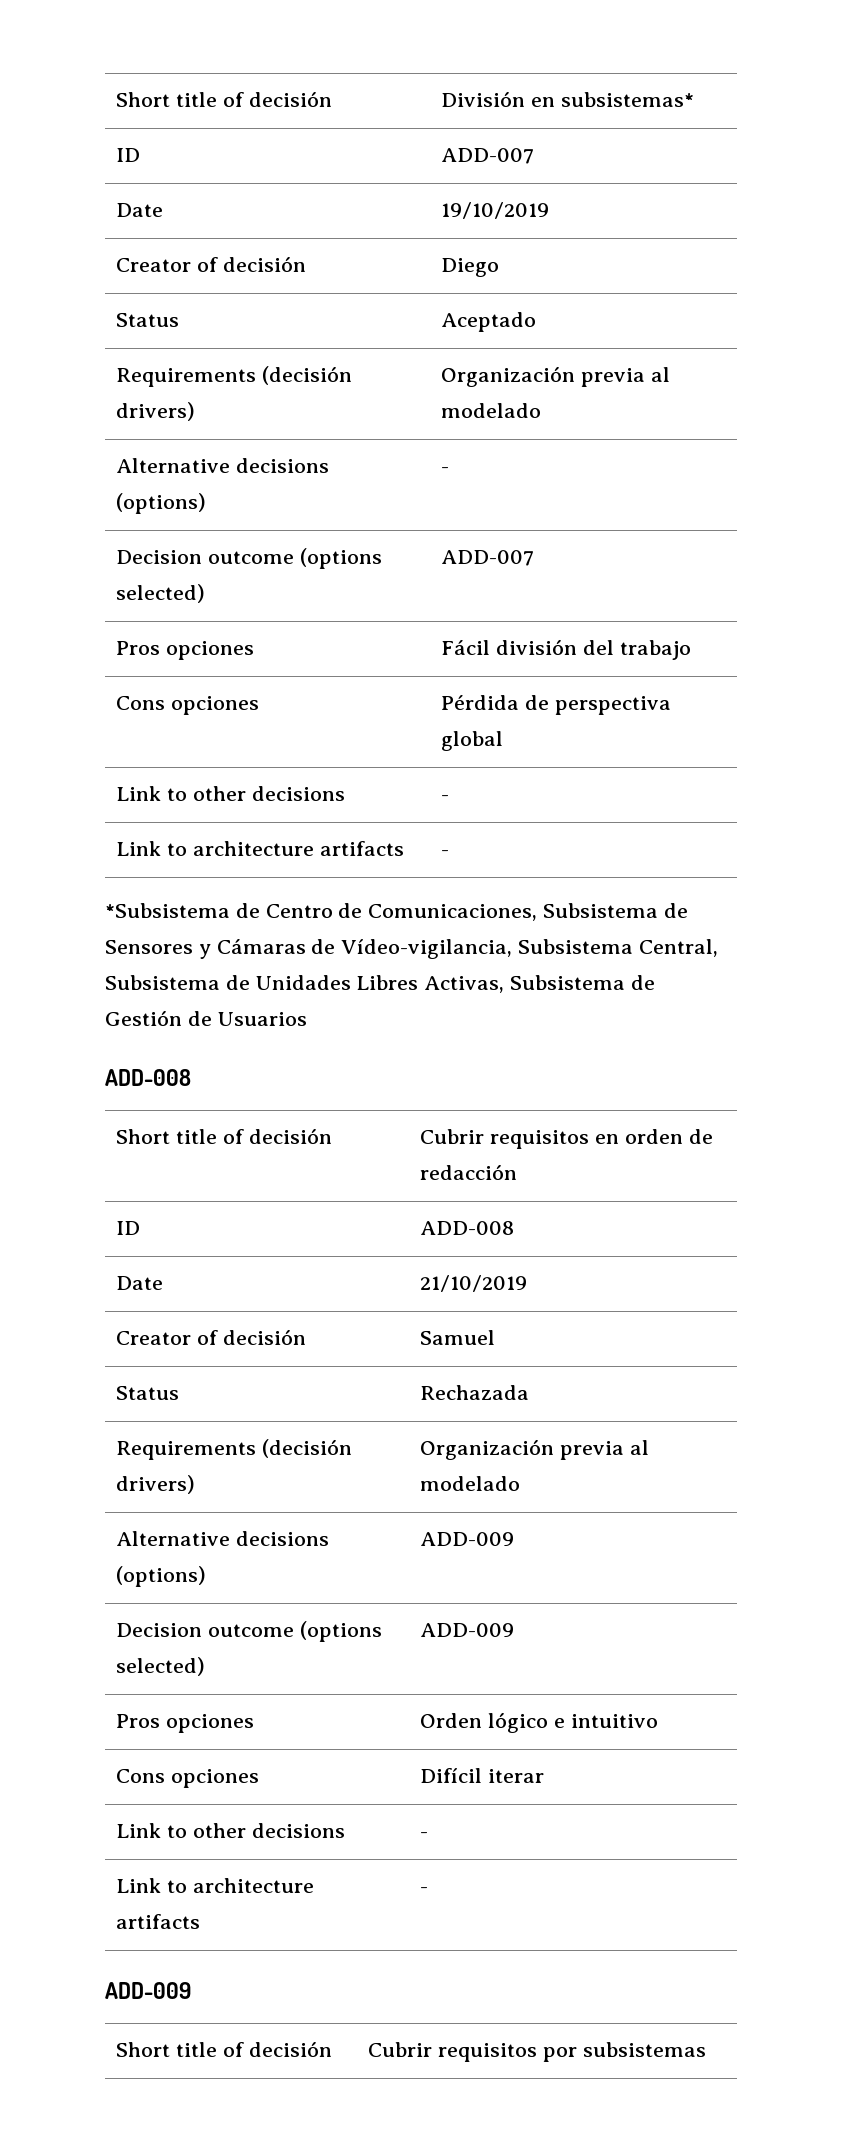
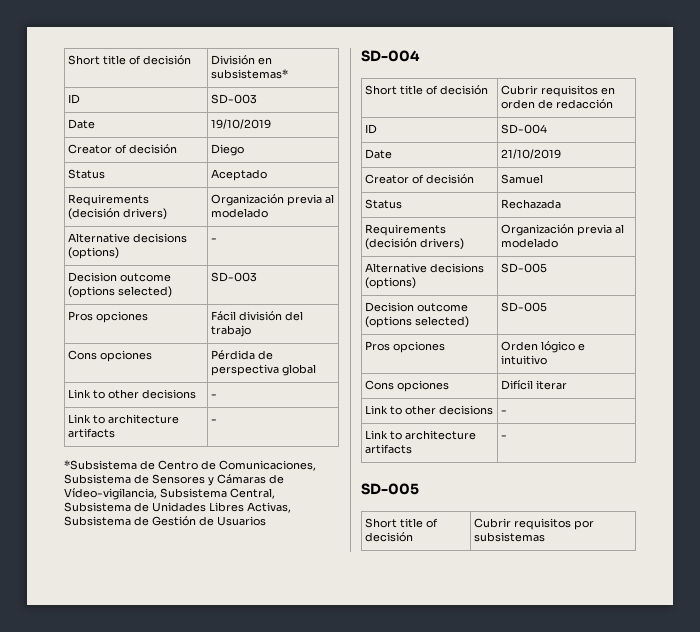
[441,148,535,164] ADD-007 -> [211,94,258,104] SD-003
[441,550,535,566] ADD-007 -> [211,272,258,282] SD-003
[105,1069,191,1086] ADD-008 -> [361,50,420,62] SD-004
[420,1221,515,1235] ADD-008 -> [501,124,548,134] SD-004
[420,1532,515,1546] [116,1621,383,1642] [116,1657,206,1676] [420,1623,515,1637] ADD-009 // Decision outcome (options selected) | ADD-009 -> [501,263,548,273] [365,302,469,312] [365,316,470,328] [501,302,548,312] SD-005 // Decision outcome (options selected) | SD-005
[105,1982,191,1999] ADD-009 -> [361,483,419,495] SD-005

